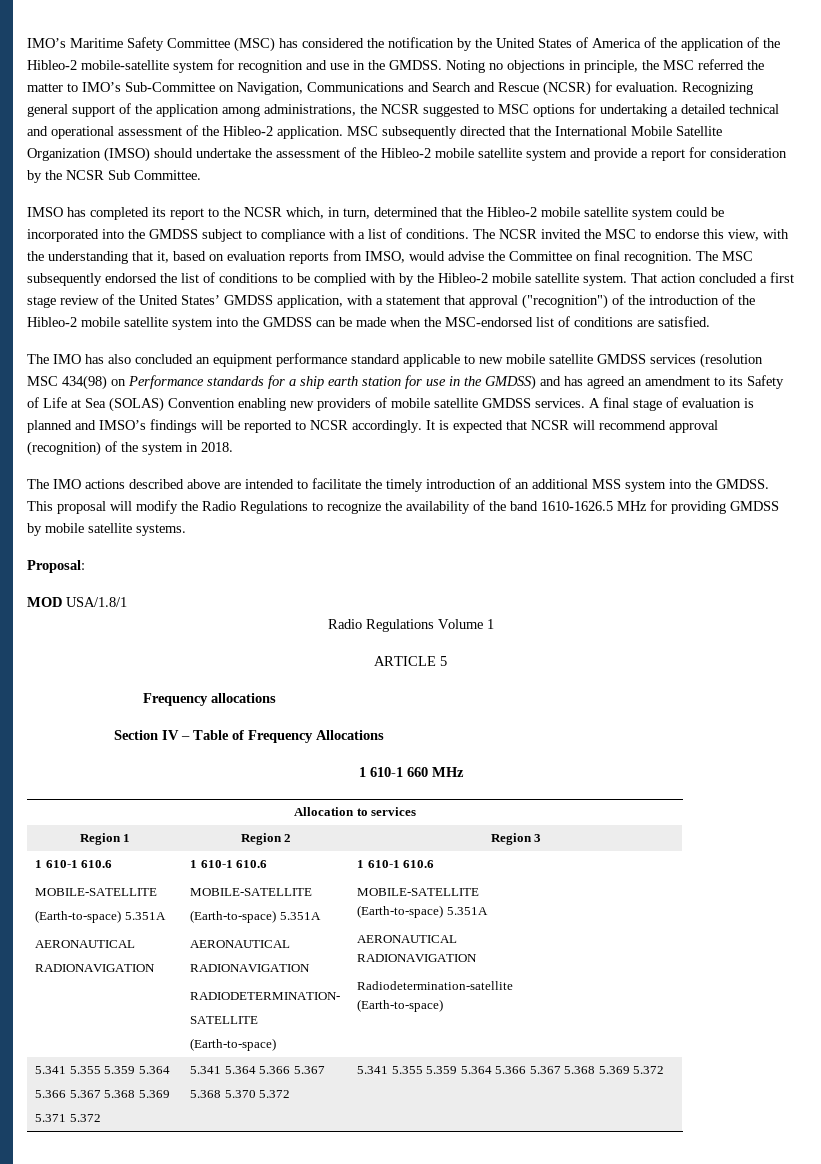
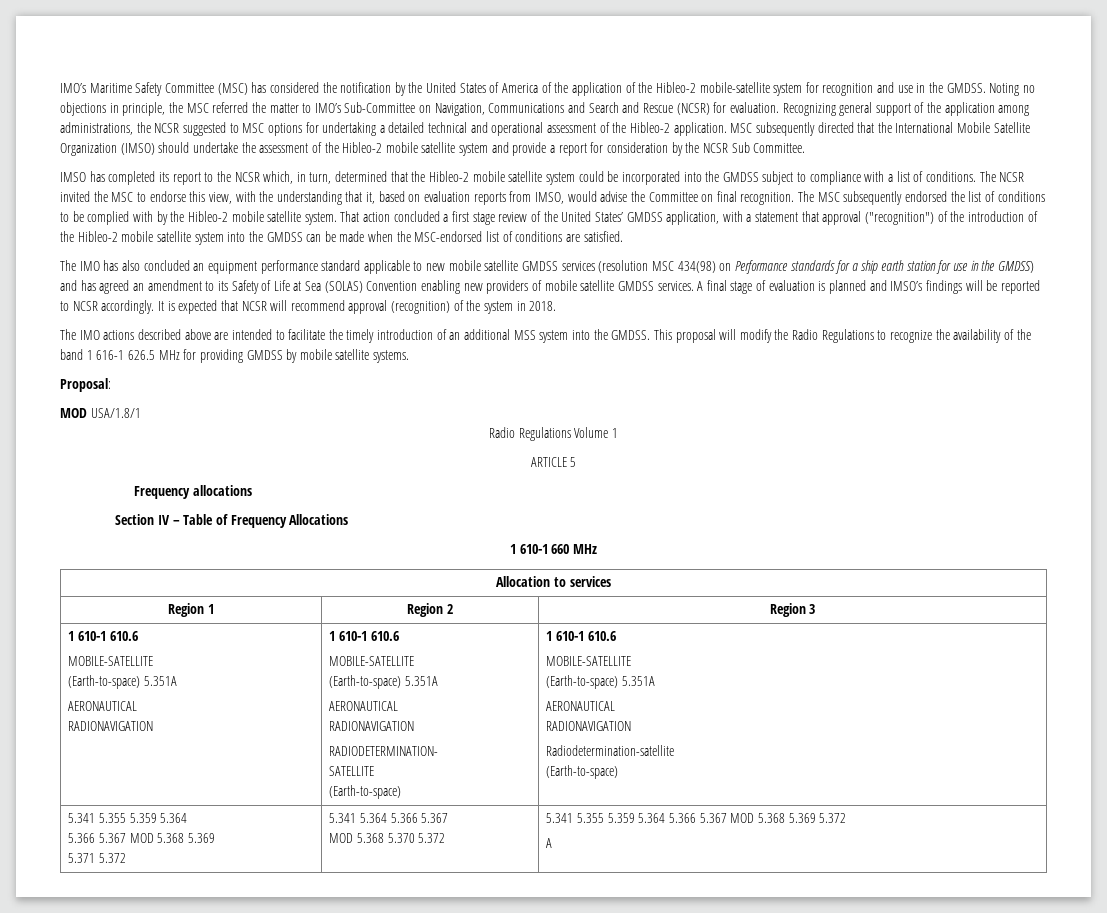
[541,501,613,511] 1610-1626.5 -> [86,350,155,360] 1 616-1 626.5
(101, 1094) none -> [129,833,154,843] MOD
(325, 1070) none -> [329,833,354,843] MOD
(561, 1070) none -> [730,813,755,823] MOD
(665, 1070) none -> [546,838,553,848] // A

